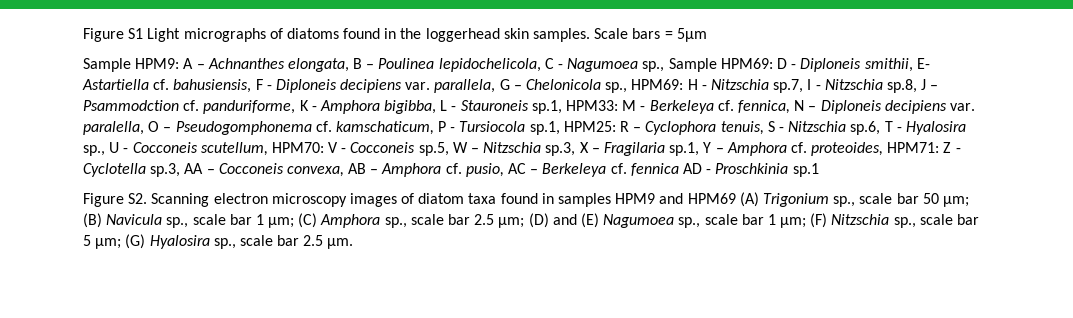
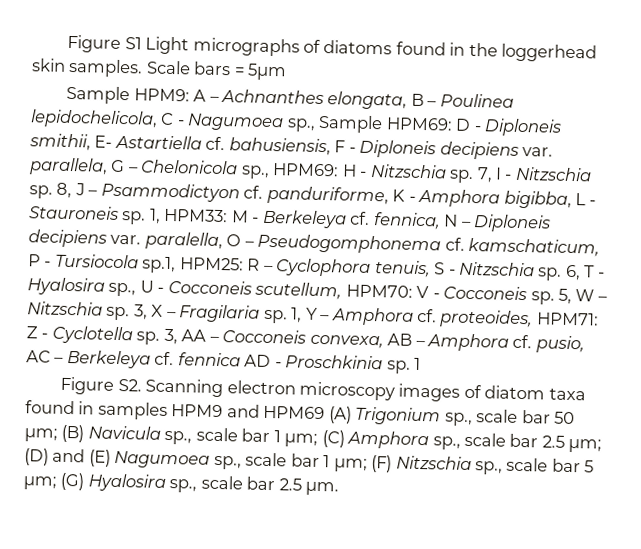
[773,79,804,93] sp.7, -> [449,167,493,184] sp. 7,
[886,79,917,93] sp.8, -> [29,182,73,199] sp. 8,
[83,100,179,111] Psammodction -> [100,182,240,203] Psammodictyon
[531,100,562,114] sp.1, -> [121,208,161,225] sp. 1,
[850,121,881,135] sp.6, -> [537,264,581,281] sp. 6,
[418,142,449,156] sp.5, -> [530,288,573,305] sp. 5,
[545,142,576,156] sp.3, -> [106,304,148,321] sp. 3,
[669,142,700,156] sp.1, -> [263,307,303,324] sp. 1,
[150,163,181,177] sp.3, -> [136,328,178,345] sp. 3,
[792,163,819,177] sp.1 -> [386,357,422,374] sp. 1

